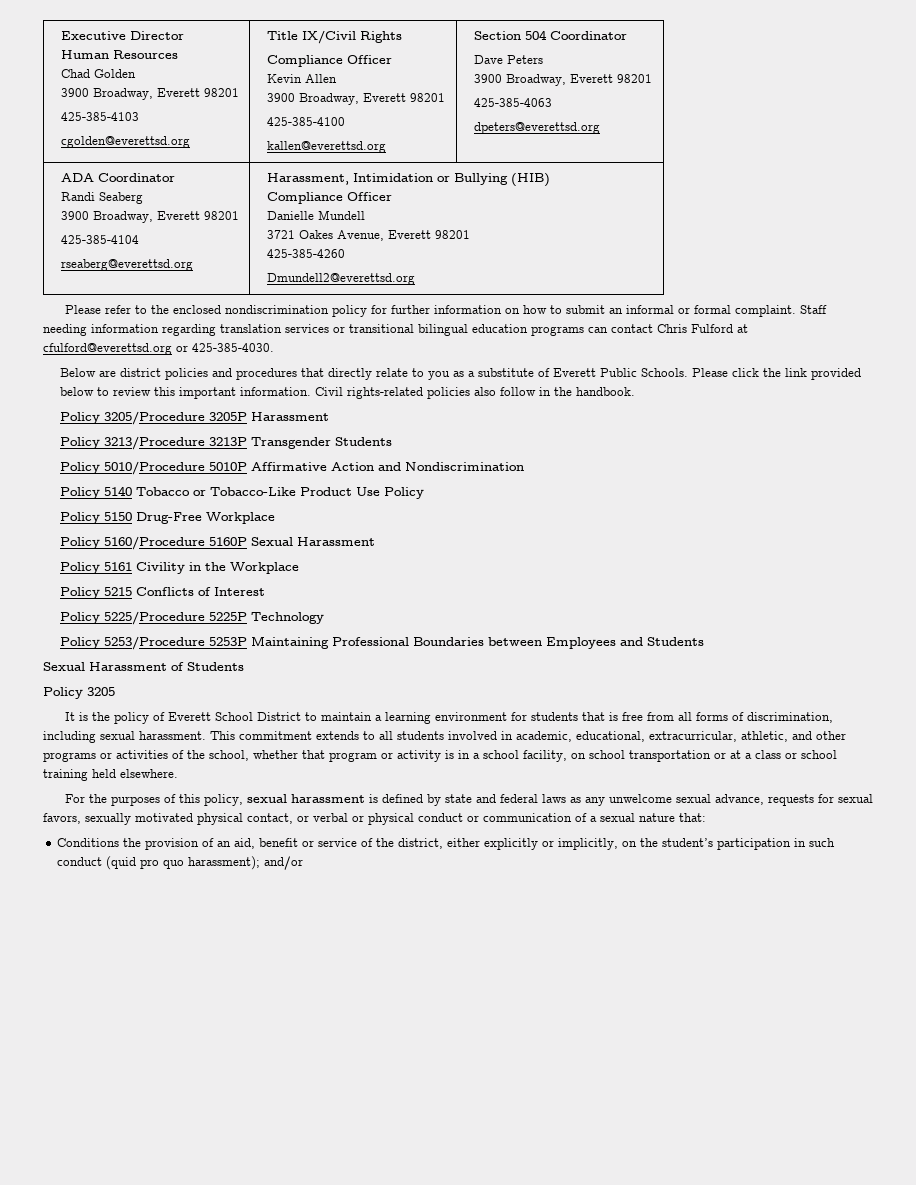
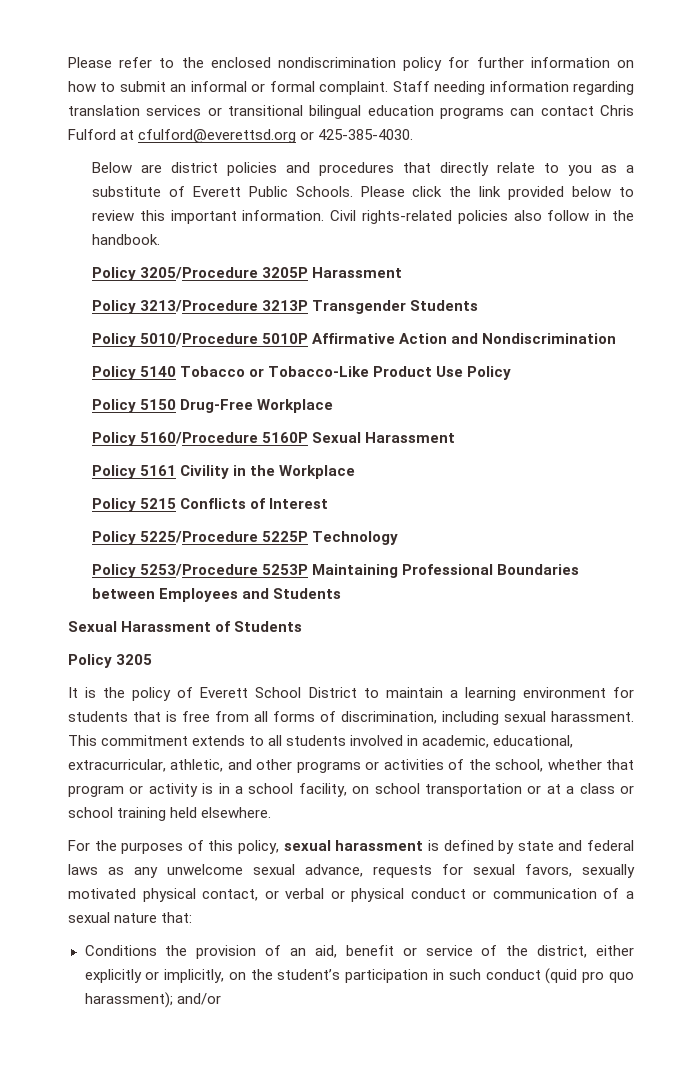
[61,31,185,40] [61,50,179,59] [61,69,137,78] [61,88,240,100] [61,112,140,121] [61,136,191,148] [267,30,403,44] [267,55,393,67] [267,74,338,83] [267,93,446,105] [267,117,346,126] [267,141,387,153] [474,30,628,40] [474,55,544,64] [474,74,653,86] [474,98,553,107] [474,122,601,134] [61,173,176,182] [61,192,144,204] [61,211,240,223] [61,235,140,244] [61,259,194,271] [267,173,551,187] [267,192,393,204] [267,210,366,220] [267,230,471,241] [267,249,346,258] [267,273,416,285] Executive Director // Human Resources // Chad Golden // 3900 Broadway, Everett 98201 // 425-385-4103 // cgolden@everettsd.org | Title IX/Civil Rights // Compliance Officer // Kevin Allen // 3900 Broadway, Everett 98201 // 425-385-4100 // kallen@everettsd.org | Section 504 Coordinator // Dave Peters // 3900 Broadway, Everett 98201 // 425-385-4063 // dpeters@everettsd.org // ADA Coordinator // Randi Seaberg // 3900 Broadway, Everett 98201 // 425-385-4104 // rseaberg@everettsd.org | Harassment, Intimidation or Bullying (HIB) // Compliance Officer // Danielle Mundell // 3721 Oakes Avenue, Everett 98201 // 425-385-4260 // Dmundell2@everettsd.org // -> (68, 62) none

